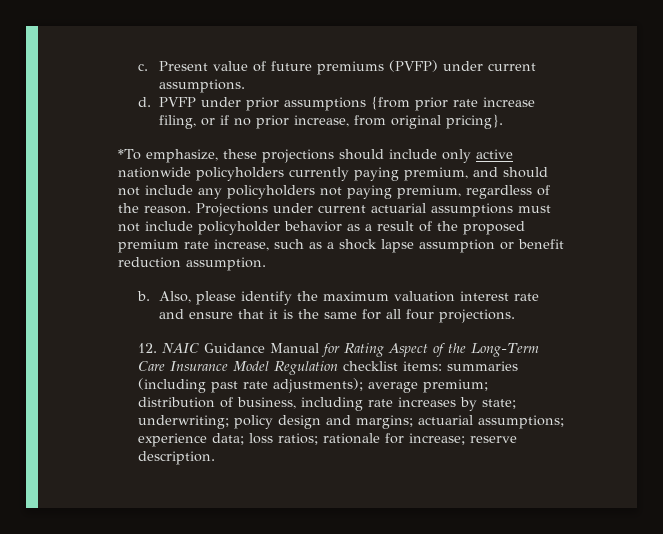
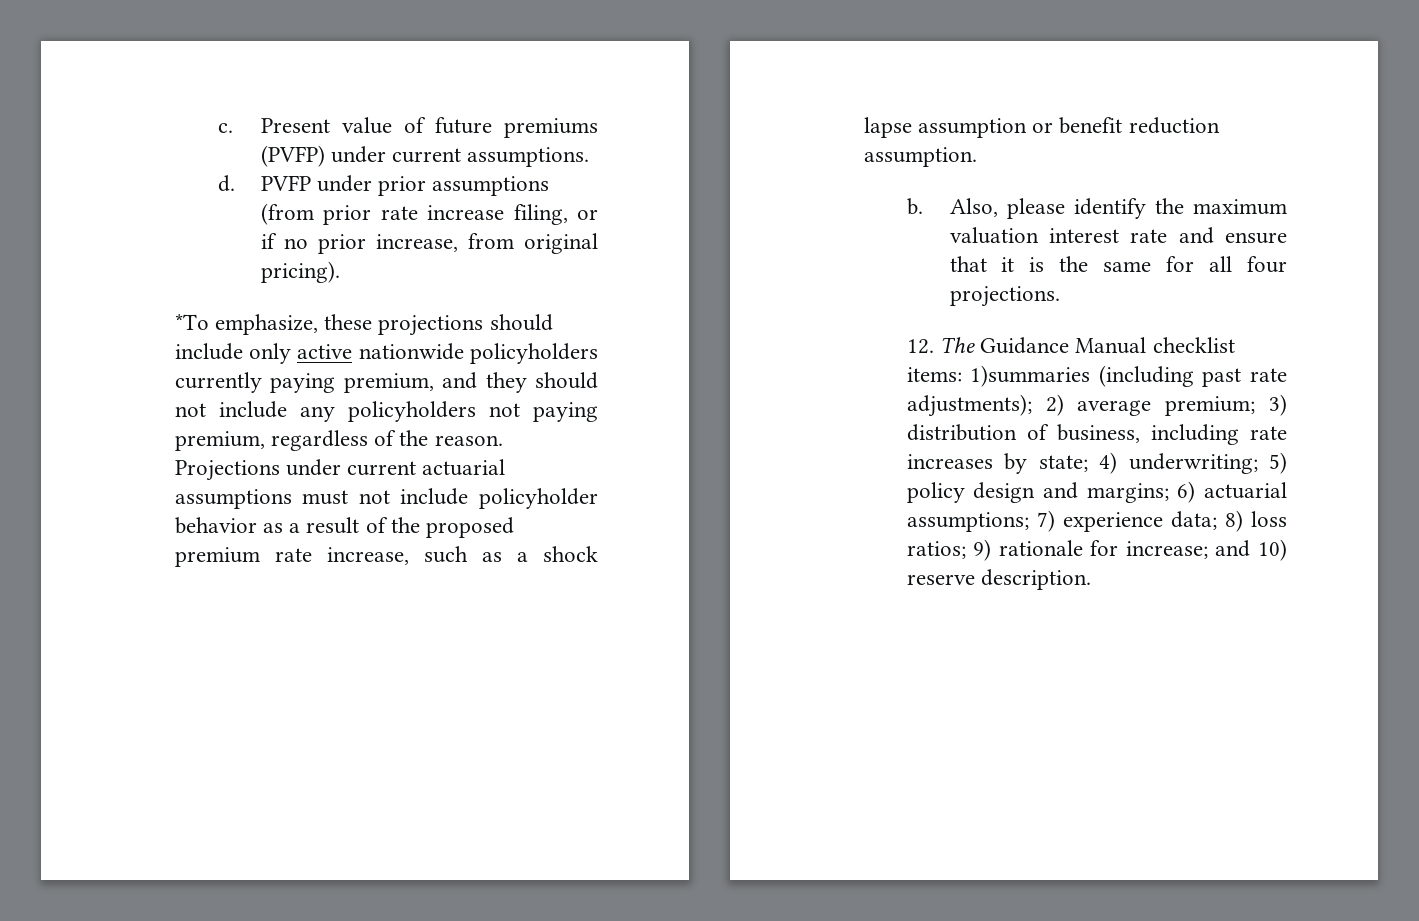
[370,96,410,110] {from -> [260,203,314,225] (from
[445,114,503,129] pricing}. -> [260,261,340,283] pricing).
(498, 172) none -> [485,372,527,393] they
[161,343,199,353] NAIC -> [939,337,975,353] The
[320,343,539,357] [137,361,338,375] for Rating Aspect of the Long-Term Care Insurance Model Regulation -> (1147, 345) none
[446,361,518,371] summaries -> [970,365,1091,387] 1)summaries
(363, 385) none -> [1045,394,1064,416] 2)
(488, 386) none -> [1269,394,1287,416] 3)
[137,415,229,429] underwriting; -> [1099,452,1287,474] 4) underwriting; 5)
(413, 422) none -> [1177,481,1196,503] 6)
(564, 422) none -> [1036,510,1055,532] 7)
(244, 439) none -> [1224,510,1243,532] 8)
(318, 439) none -> [973,539,992,561] 9)
(465, 439) none -> [1215,539,1287,561] and 10)

